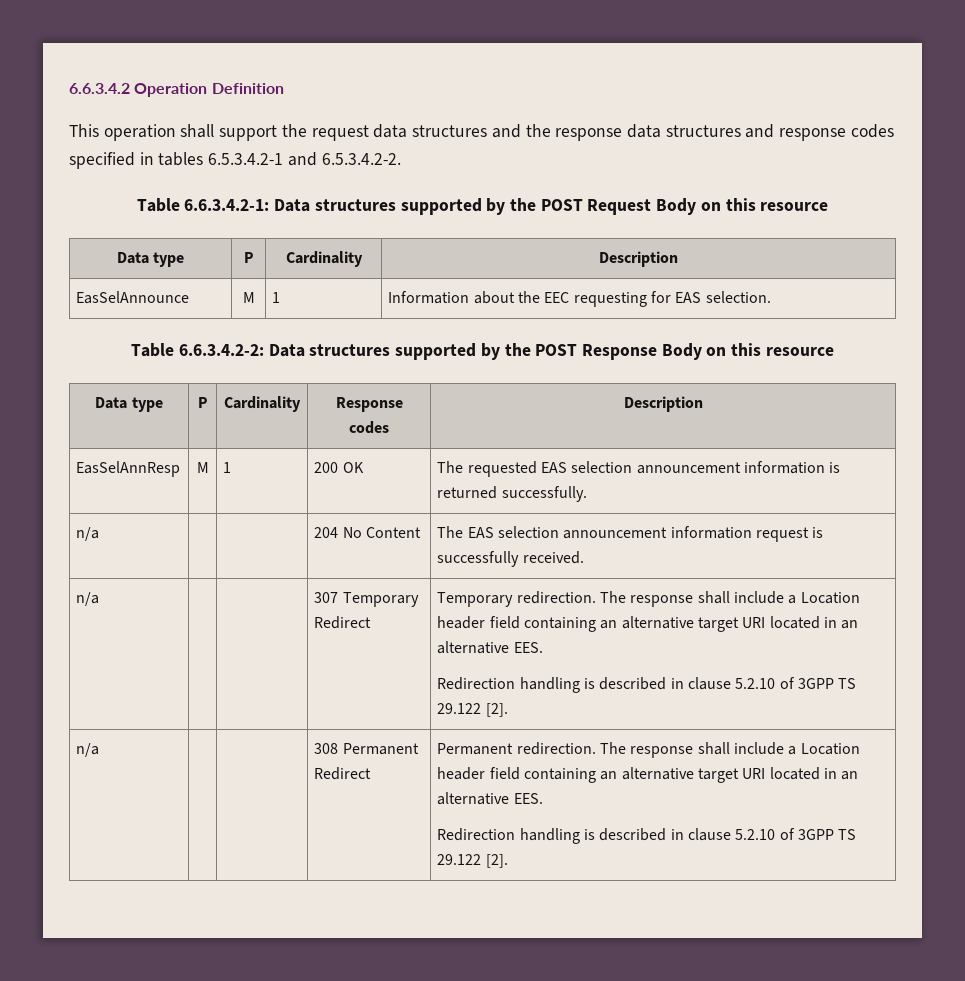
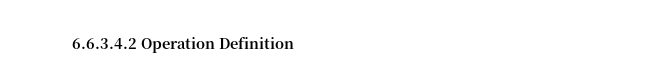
[69,124,894,141] [69,152,401,169] [136,198,829,215] [116,252,185,267] [243,252,254,263] [285,251,363,267] [599,251,678,267] [76,291,190,304] [242,292,255,303] [272,292,281,303] [388,291,771,307] [131,343,834,360] [95,397,163,412] [197,397,208,408] [224,396,301,412] [335,397,403,412] [349,421,389,434] [623,396,703,412] [76,461,181,477] [196,462,209,473] [223,462,232,473] [314,462,364,473] [437,461,841,477] [437,486,587,502] [76,527,100,541] [314,527,421,538] [437,526,824,542] [437,551,584,567] [76,592,100,606] [314,592,419,607] [314,616,372,629] [437,591,860,607] [437,616,859,632] [437,641,543,654] [437,677,857,693] [437,703,508,717] [76,743,100,757] [314,743,419,755] [314,767,372,780] [437,742,860,758] [437,767,859,783] [437,792,543,805] [437,828,857,844] [437,854,508,868] // This operation shall support the request data structures and the response data structures and response codes specified in tables 6.5.3.4.2-1 and 6.5.3.4.2-2. // Table 6.6.3.4.2-1: Data structures supported by the POST Request Body on this resource // Data type | P | Cardinality | Description // EasSelAnnounce | M | 1 | Information about the EEC requesting for EAS selection. // Table 6.6.3.4.2-2: Data structures supported by the POST Response Body on this resource // Data type | P | Cardinality | Response codes | Description // EasSelAnnResp | M | 1 | 200 OK | The requested EAS selection announcement information is returned successfully. // n/a | | | 204 No Content | The EAS selection announcement information request is successfully received. // n/a | | | 307 Temporary Redirect | Temporary redirection. The response shall include a Location header field containing an alternative target URI located in an alternative EES. // Redirection handling is described in clause 5.2.10 of 3GPP TS 29.122 [2]. // n/a | | | 308 Permanent Redirect | Permanent redirection. The response shall include a Location header field containing an alternative target URI located in an alternative EES. // Redirection handling is described in clause 5.2.10 of 3GPP TS 29.122 [2]. -> (294, 43) none

